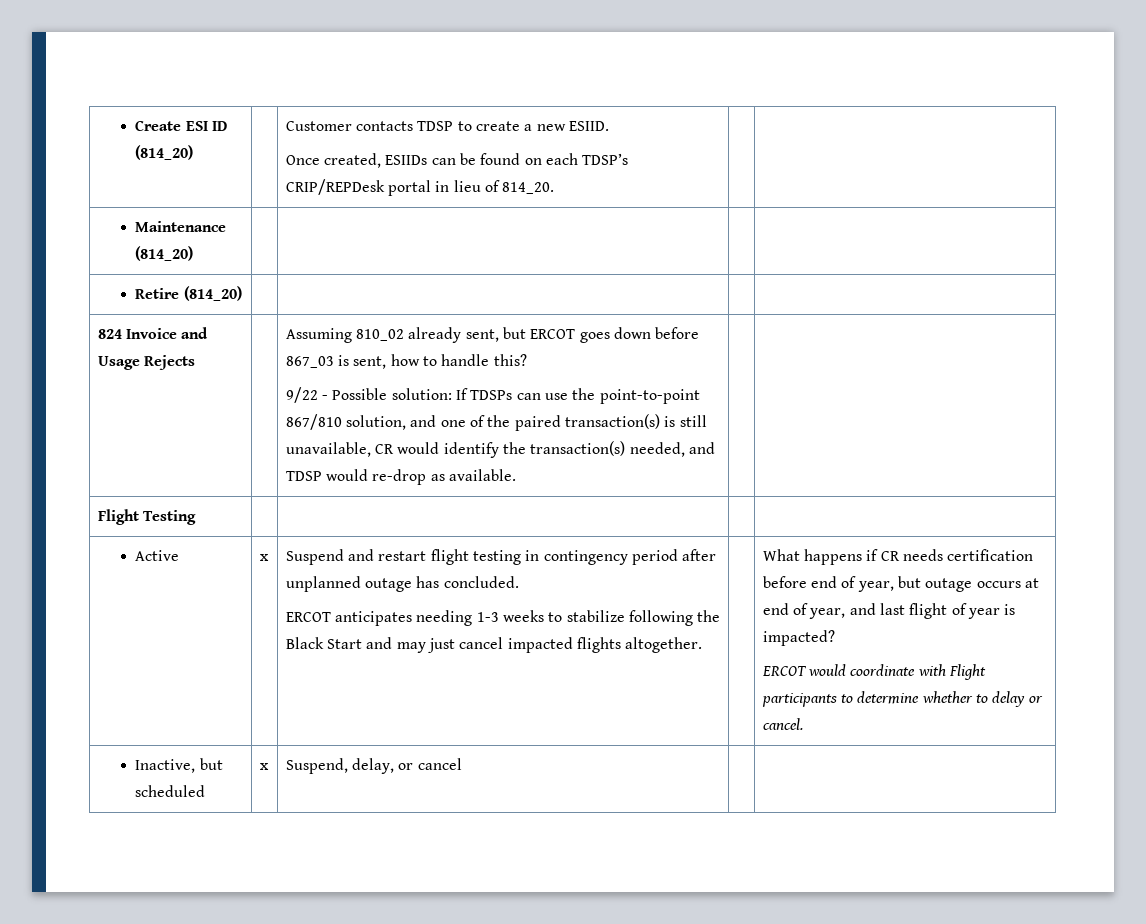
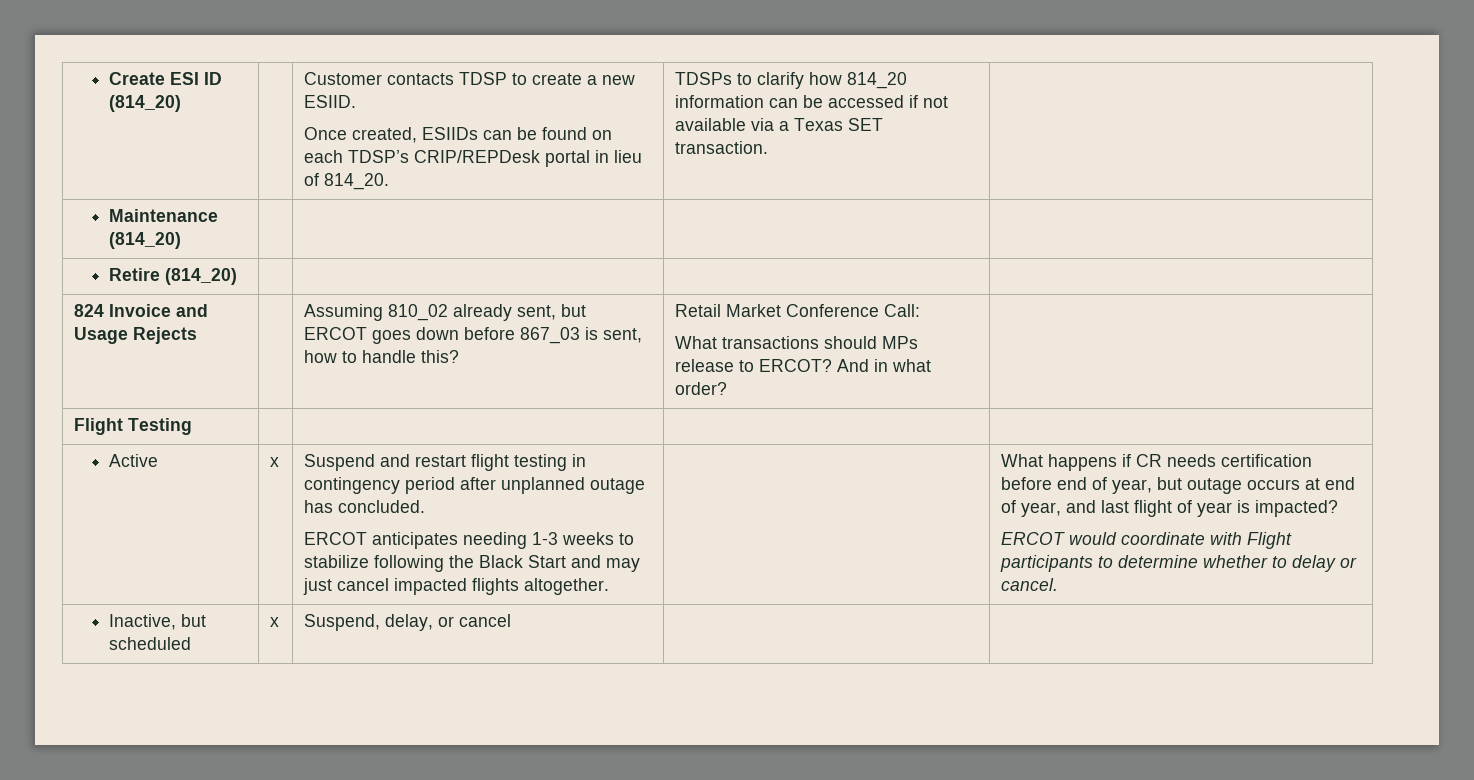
(555, 188) none -> [675,72,908,89] [675,95,949,108] [675,118,884,131] [675,141,769,154] TDSPs to clarify how 814_20 information can be accessed if not available via a Texas SET transaction.
[285,387,700,404] [285,414,707,431] [285,441,715,458] [285,469,516,485] // 9/22 - Possible solution: If TDSPs can use the point-to-point 867/810 solution, and one of the paired transaction(s) is still unavailable, CR would identify the transaction(s) needed, and TDSP would re-drop as available. | -> [675,304,921,317] [675,336,919,349] [675,359,932,372] [675,382,728,395] | Retail Market Conference Call: // What transactions should MPs release to ERCOT? And in what order?

